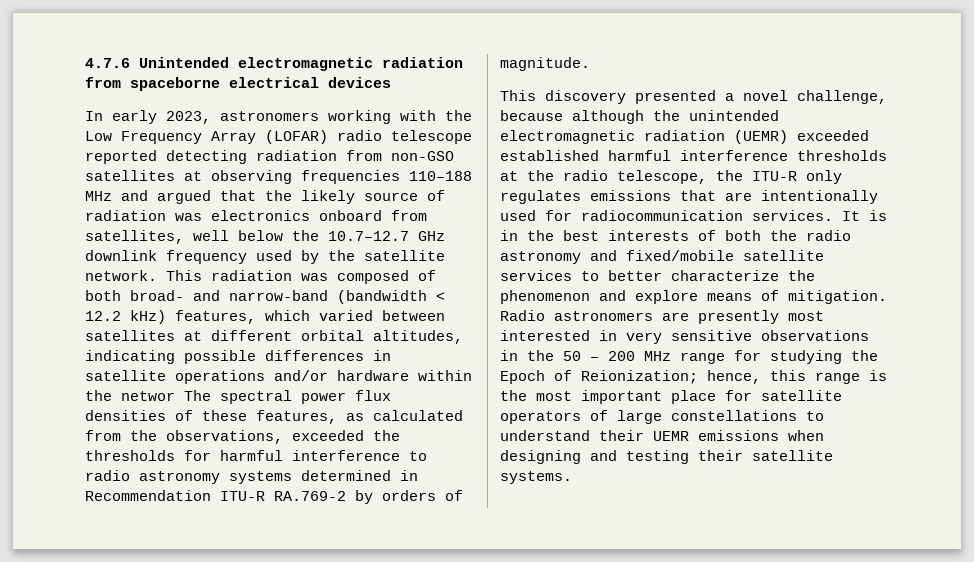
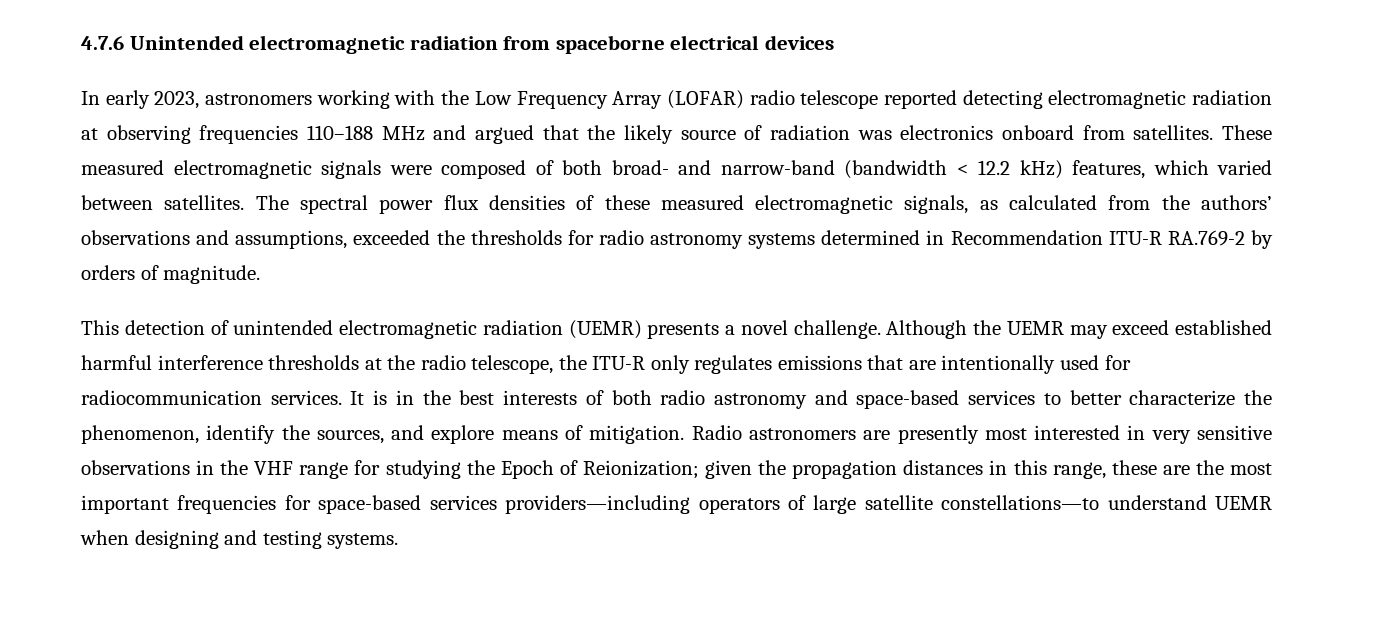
[256,150,454,161] [85,170,175,181] radiation from non-GSO satellites -> [1048,90,1272,109] electromagnetic radiation
[85,230,445,244] [85,250,445,264] [85,270,328,281] satellites, well below the 10.7–12.7 GHz downlink frequency used by the satellite network. This radiation was -> [1133,125,1272,140] [81,160,432,179] satellites. These measured electromagnetic signals were
[85,330,463,344] [85,350,391,364] [85,370,472,384] [85,390,175,401] satellites at different orbital altitudes, indicating possible differences in satellite operations and/or hardware within the networ -> [164,195,245,210] satellites.
[256,410,337,424] features, -> [660,195,969,214] measured electromagnetic signals,
[166,430,283,444] observations, -> [1201,195,1272,210] [81,230,348,249] authors’ observations and assumptions,
[220,450,427,461] harmful interference to -> (594, 237) none
[545,90,887,104] [500,110,779,124] [500,130,869,144] discovery presented a novel challenge, because although the unintended electromagnetic radiation (UEMR) exceeded -> [124,320,1170,339] detection of unintended electromagnetic radiation (UEMR) presents a novel challenge. Although the UEMR may exceed
[770,230,797,241] the -> (652, 397) none
[626,250,824,261] fixed/mobile satellite -> [856,390,960,409] space-based
[500,290,590,304] phenomenon -> [81,425,384,444] phenomenon, identify the sources,
[563,351,671,361] 50 – 200 MHz -> [254,461,294,475] VHF
[707,370,887,384] [500,390,842,404] [500,410,824,424] [500,430,779,441] hence, this range is the most important place for satellite operators of large constellations to understand their UEMR emissions -> [705,460,1272,479] [81,495,1272,514] given the propagation distances in this range, these are the most important frequencies for space-based services providers—including operators of large satellite constellations—to understand UEMR
[698,450,833,461] their satellite -> (322, 539) none

